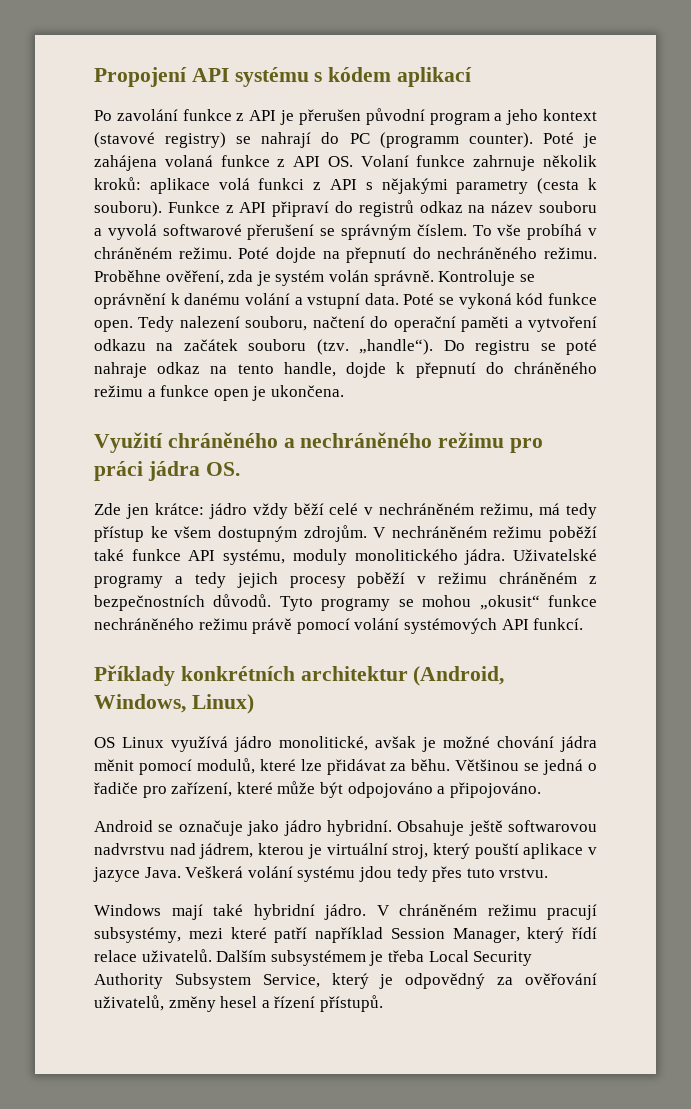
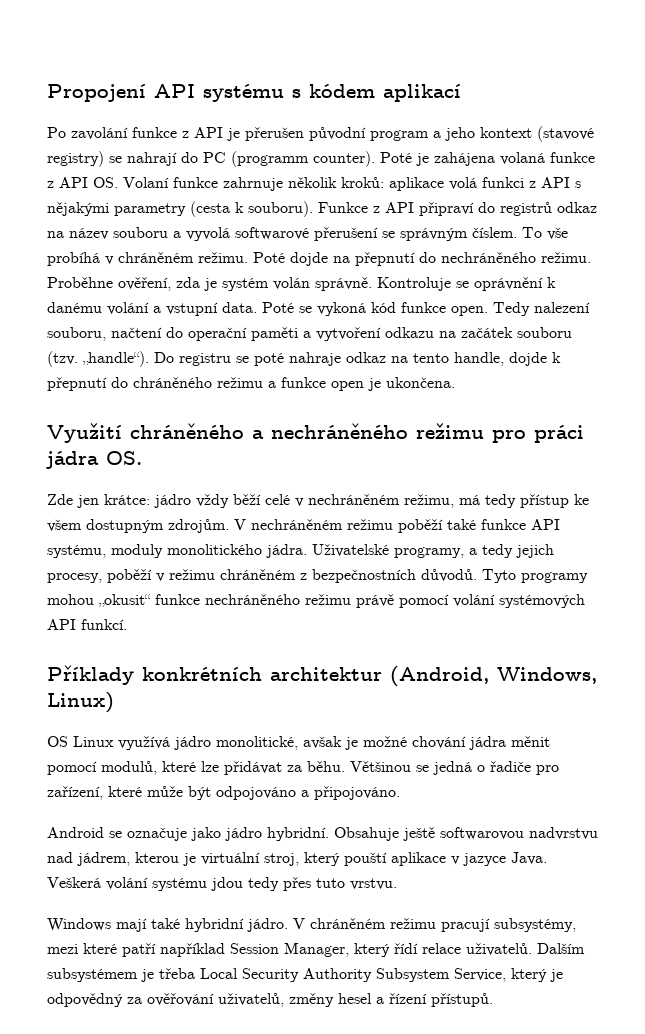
[94,575,163,588] programy -> [394,547,464,558] programy,
[289,576,346,588] procesy -> [47,573,102,583] procesy,
[398,599,414,607] se -> (588, 577) none

